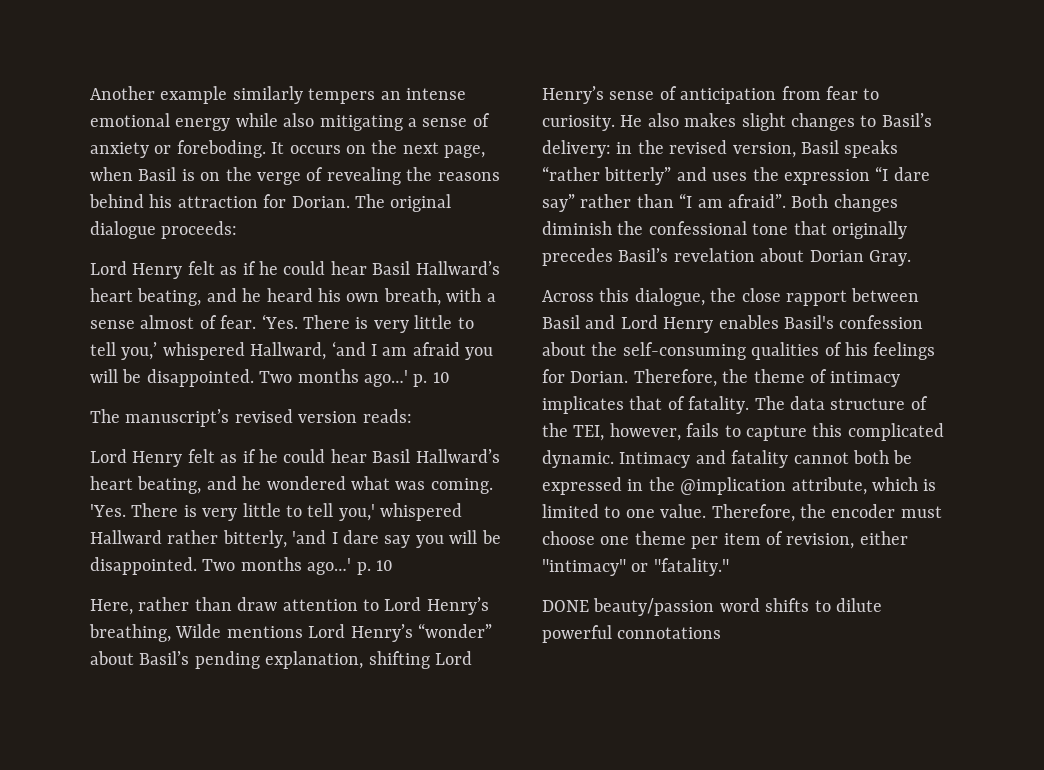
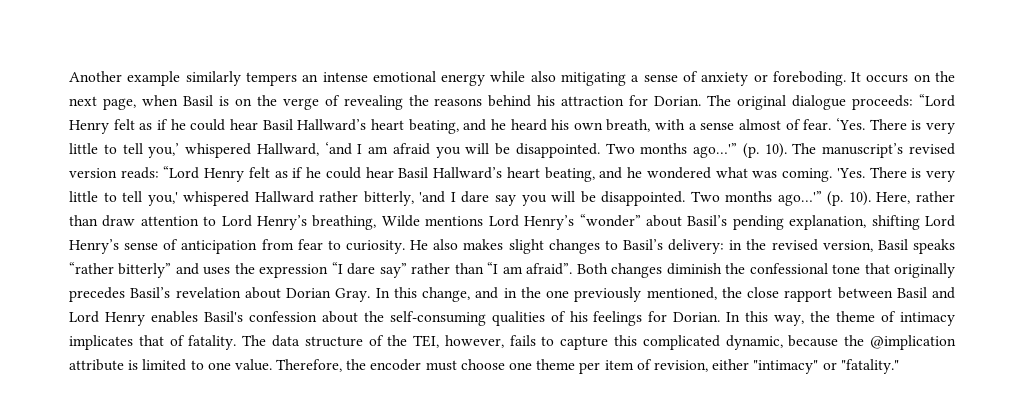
[90,261,127,275] // Lord -> [919,94,956,107] “Lord
[364,370,450,387] ago…' p. 10 // -> [693,143,787,158] ago…'” (p. 10).
[90,449,127,463] // Lord -> [163,166,200,179] “Lord
[307,558,393,575] ago…' p. 10 // -> [777,191,871,206] ago…'” (p. 10).
[542,288,705,306] // Across this dialogue, -> [375,287,717,302] In this change, and in the one previously mentioned,
[633,369,717,387] Therefore, -> [726,311,805,326] In this way,
[542,450,913,468] [542,477,918,495] dynamic. Intimacy and fatality cannot both be expressed in the @implication attribute, which -> [725,335,956,350] [69,359,124,371] dynamic, because the @implication attribute
[542,598,882,616] [542,625,722,643] // DONE beauty/passion word shifts to dilute powerful connotations -> (899, 366) none

